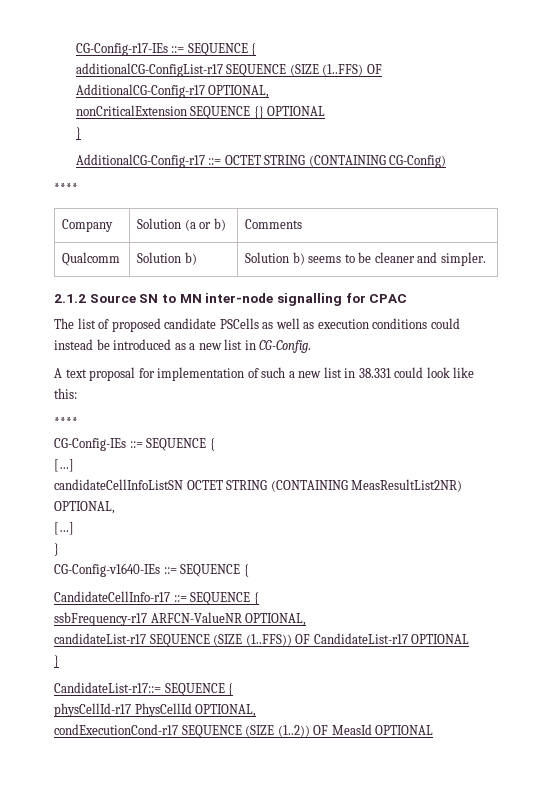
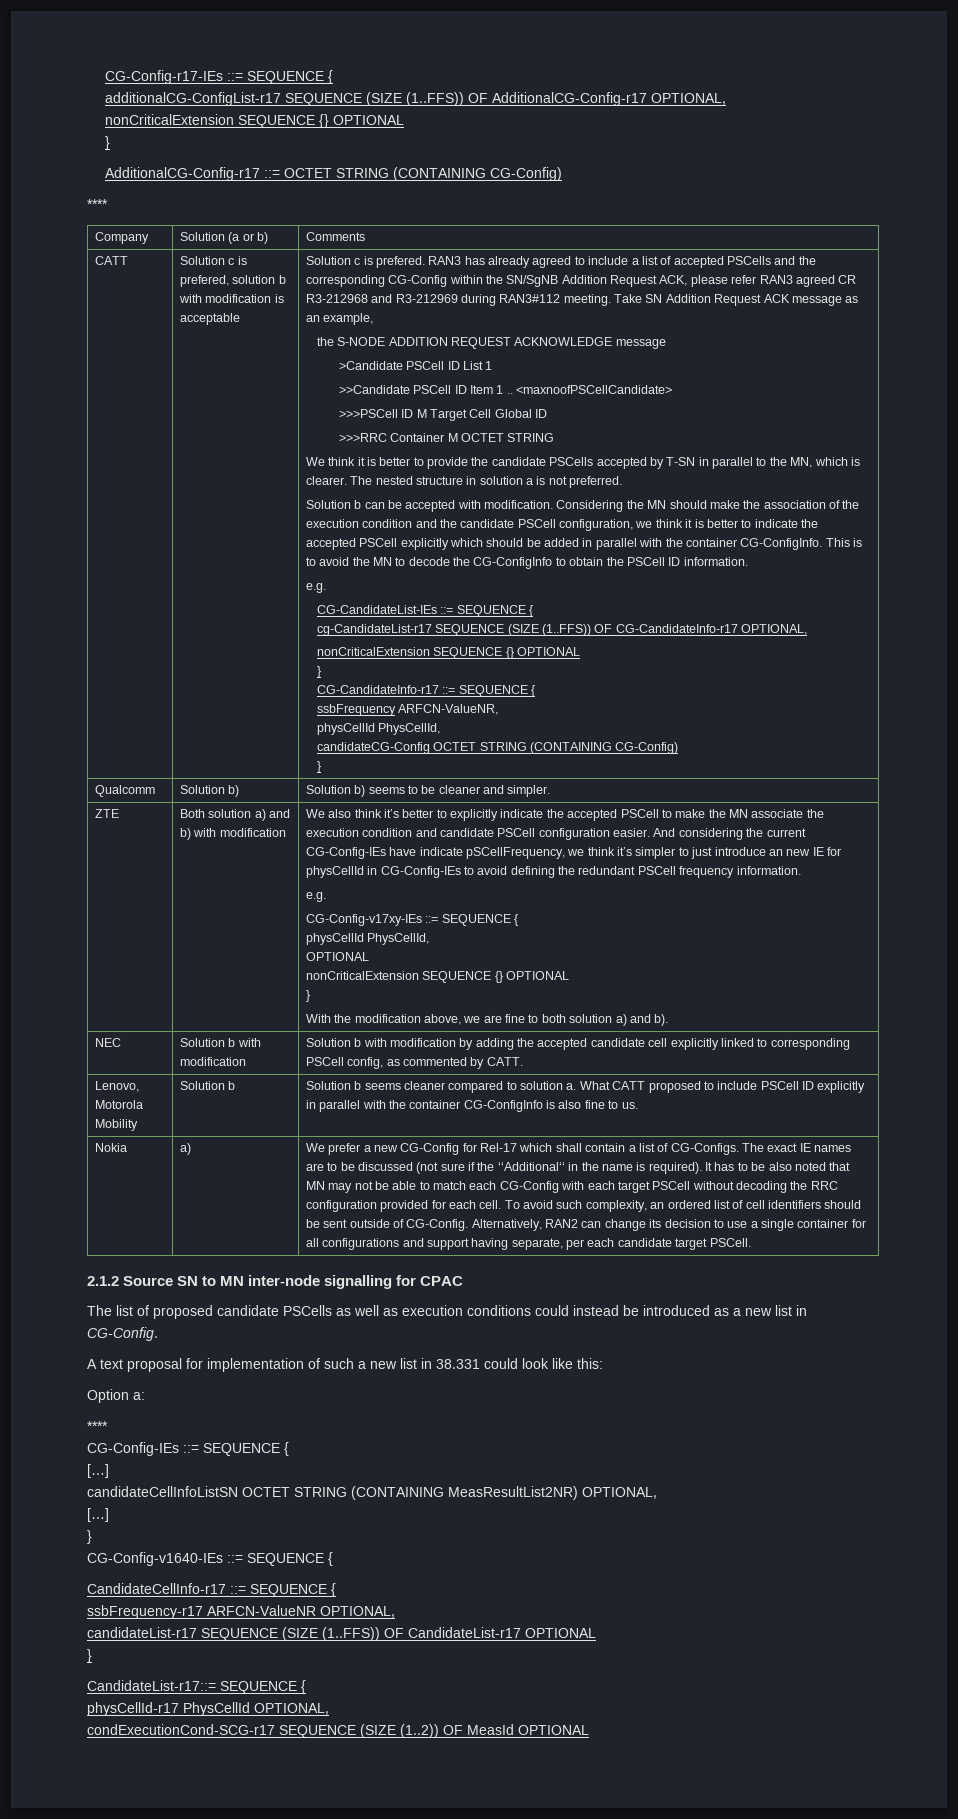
[322,64,364,76] (1..FFS) -> [406,92,465,106] (1..FFS))
(303, 224) none -> [94,256,128,265] [179,256,247,265] [179,275,286,287] [178,294,284,303] [179,313,240,325] [305,256,816,268] [305,275,857,287] [305,294,859,306] [305,313,374,325] [316,337,666,349] [338,361,493,370] [338,385,673,394] [338,409,548,421] [338,433,555,442] [305,457,860,469] [305,476,623,488] [305,500,860,512] [305,519,819,531] [305,538,863,550] [305,557,748,569] [305,583,326,593] [316,605,533,617] [316,624,808,636] [316,647,580,659] [316,666,321,678] [316,685,535,697] [316,704,499,716] [316,723,441,735] [316,742,679,754] [316,761,321,773] // CATT | Solution c is prefered, solution b with modification is acceptable | Solution c is prefered. RAN3 has already agreed to include a list of accepted PSCells and the corresponding CG-Config within the SN/SgNB Addition Request ACK, please refer RAN3 agreed CR R3-212968 and R3-212969 during RAN3#112 meeting. Take SN Addition Request ACK message as an example, // the S-NODE ADDITION REQUEST ACKNOWLEDGE message // >Candidate PSCell ID List 1 // >>Candidate PSCell ID Item 1 .. <maxnoofPSCellCandidate> // >>>PSCell ID M Target Cell Global ID // >>>RRC Container M OCTET STRING // We think it is better to provide the candidate PSCells accepted by T-SN in parallel to the MN, which is clearer. The nested structure in solution a is not preferred. // Solution b can be accepted with modification. Considering the MN should make the association of the execution condition and the candidate PSCell configuration, we think it is better to indicate the accepted PSCell explicitly which should be added in parallel with the container CG-ConfigInfo. This is to avoid the MN to decode the CG-ConfigInfo to obtain the PSCell ID information. // e.g. // CG-CandidateList-IEs ::= SEQUENCE { // cg-CandidateList-r17 SEQUENCE (SIZE (1..FFS)) OF CG-CandidateInfo-r17 OPTIONAL, // nonCriticalExtension SEQUENCE {} OPTIONAL // } // CG-CandidateInfo-r17 ::= SEQUENCE { // ssbFrequency ARFCN-ValueNR, // physCellId PhysCellId, // candidateCG-Config OCTET STRING (CONTAINING CG-Config) // }
(486, 259) none -> [94,809,119,818] [179,809,290,821] [179,828,286,840] [305,809,824,821] [305,828,806,840] [305,847,842,859] [305,866,801,878] [305,892,326,902] [305,914,518,926] [305,933,430,945] [305,952,369,961] [305,971,569,983] [305,990,310,1002] [305,1014,669,1026] [94,1038,121,1047] [179,1038,261,1047] [179,1057,246,1066] [305,1038,850,1050] [305,1057,523,1069] [94,1081,139,1092] [94,1100,143,1109] [94,1119,138,1131] [179,1081,236,1090] [305,1081,866,1093] [305,1100,638,1112] [94,1143,127,1152] [179,1143,191,1155] [305,1143,852,1155] [305,1162,851,1174] [305,1181,838,1193] [305,1200,862,1212] [305,1219,866,1231] [305,1238,751,1250] // ZTE | Both solution a) and b) with modification | We also think it’s better to explicitly indicate the accepted PSCell to make the MN associate the execution condition and candidate PSCell configuration easier. And considering the current CG-Config-IEs have indicate pSCellFrequency, we think it’s simpler to just introduce an new IE for physCellId in CG-Config-IEs to avoid defining the redundant PSCell frequency information. // e.g. // CG-Config-v17xy-IEs ::= SEQUENCE { // physCellId PhysCellId, // OPTIONAL // nonCriticalExtension SEQUENCE {} OPTIONAL // } // With the modification above, we are fine to both solution a) and b). // NEC | Solution b with modification | Solution b with modification by adding the accepted candidate cell explicitly linked to corresponding PSCell config, as commented by CATT. // Lenovo, Motorola Mobility | Solution b | Solution b seems cleaner compared to solution a. What CATT proposed to include PSCell ID explicitly in parallel with the container CG-ConfigInfo is also fine to us. // Nokia | a) | We prefer a new CG-Config for Rel-17 which shall contain a list of CG-Configs. The exact IE names are to be discussed (not sure if the ‘‘Additional‘‘ in the name is required). It has to be also noted that MN may not be able to match each CG-Config with each target PSCell without decoding the RRC configuration provided for each cell. To avoid such complexity, an ordered list of cell identifiers should be sent outside of CG-Config. Alternatively, RAN2 can change its decision to use a single container for all configurations and support having separate, per each candidate target PSCell.
(77, 393) none -> [87,1389,145,1403] // Option a:
[54,724,178,735] condExecutionCond-r17 -> [87,1724,275,1735] condExecutionCond-SCG-r17

